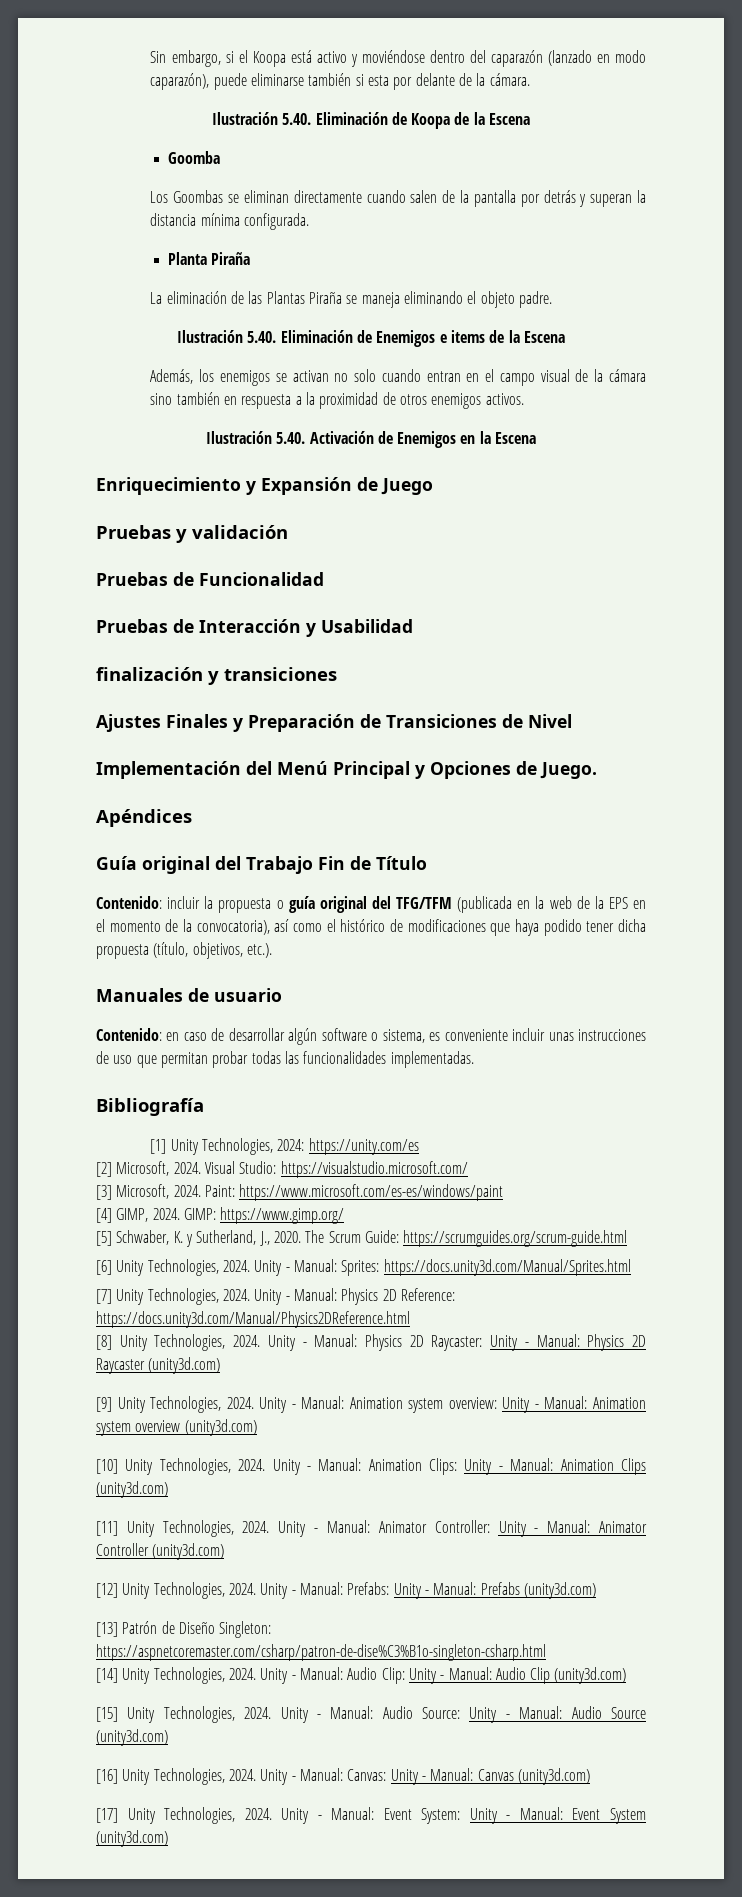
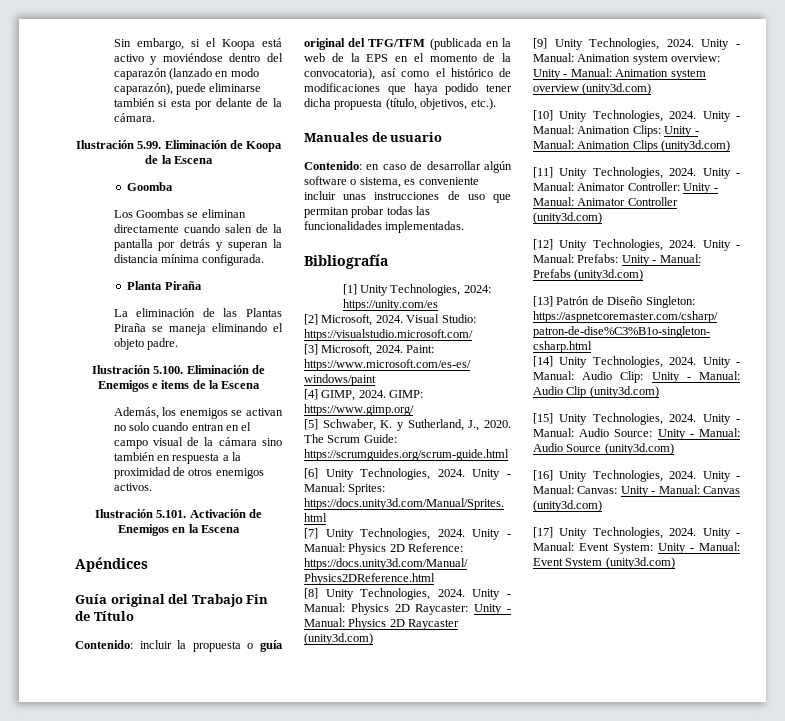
[282,113,312,125] 5.40. -> [137,141,162,149] 5.99.
[247,331,277,343] 5.40. -> [153,366,184,374] 5.100.
[276,432,306,444] 5.40. -> [156,510,187,518] 5.101.
[96,477,433,495] [96,525,288,543] [96,572,324,586] [96,619,413,637] [96,667,337,685] [96,714,572,732] [96,761,597,779] // Enriquecimiento y Expansión de Juego // Pruebas y validación // Pruebas de Funcionalidad // Pruebas de Interacción y Usabilidad // finalización y transiciones // Ajustes Finales y Preparación de Transiciones de Nivel // Implementación del Menú Principal y Opciones de Juego. -> (241, 529) none

